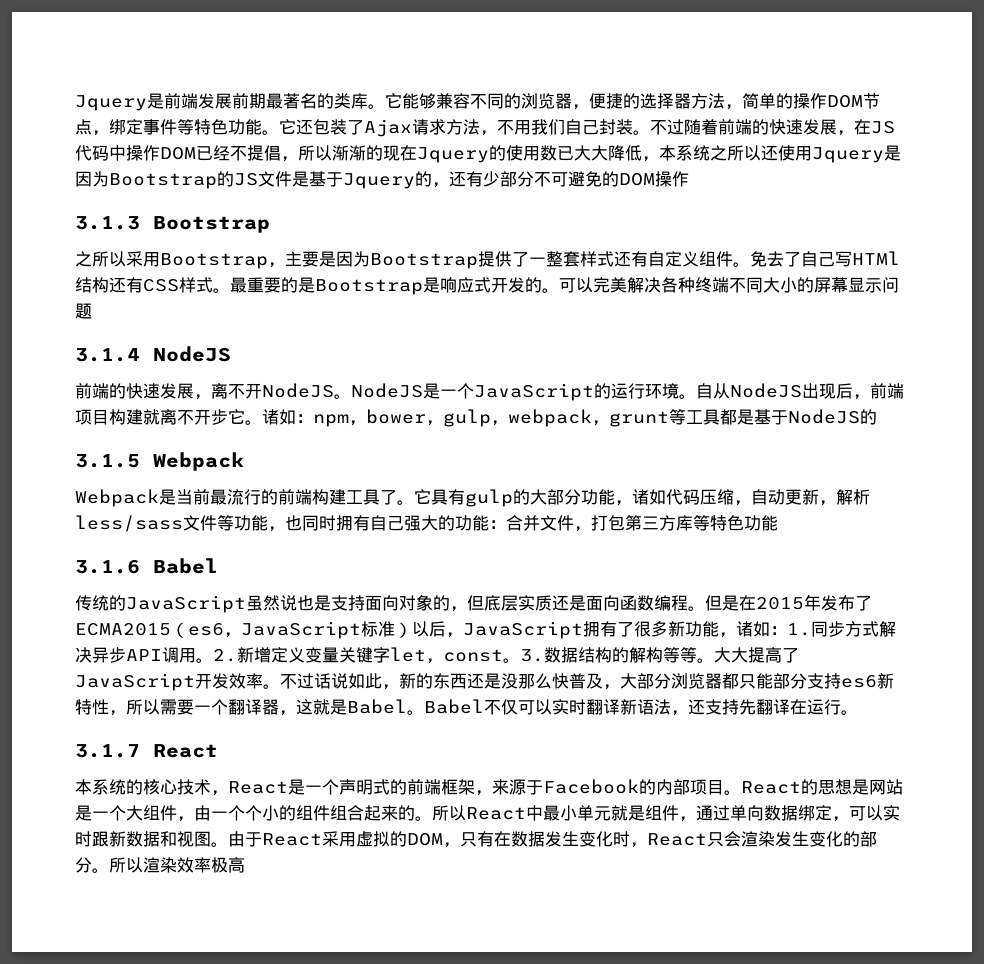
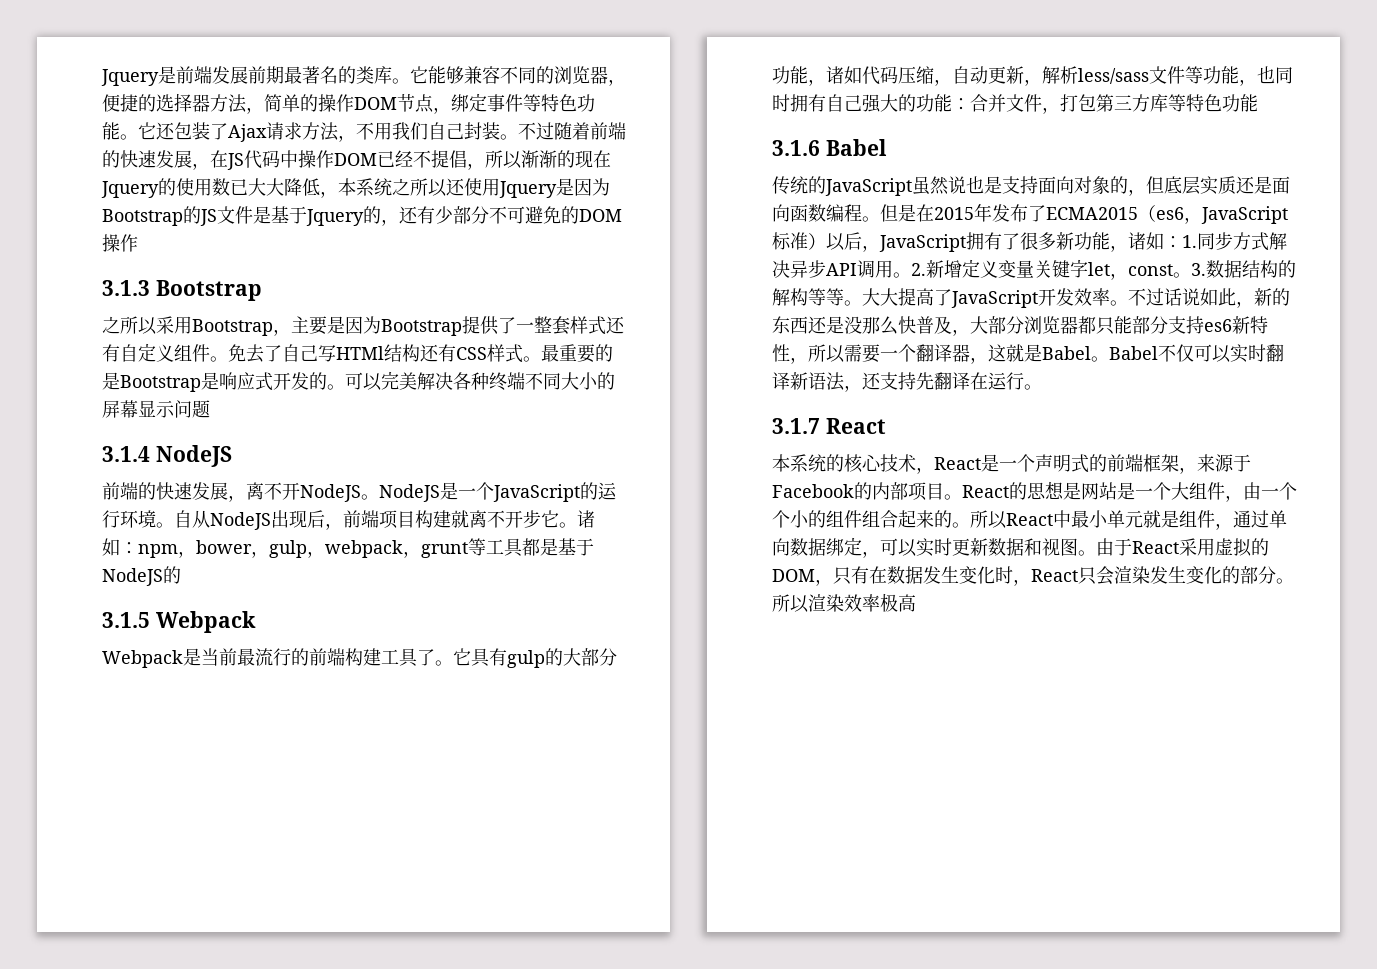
[92,831,109,847] 跟 -> [952,538,970,556] 更

